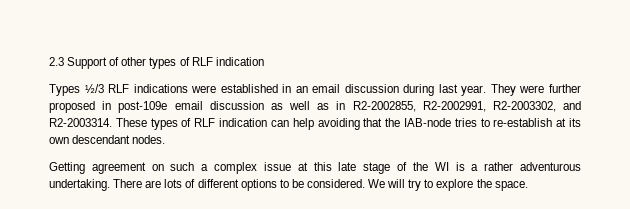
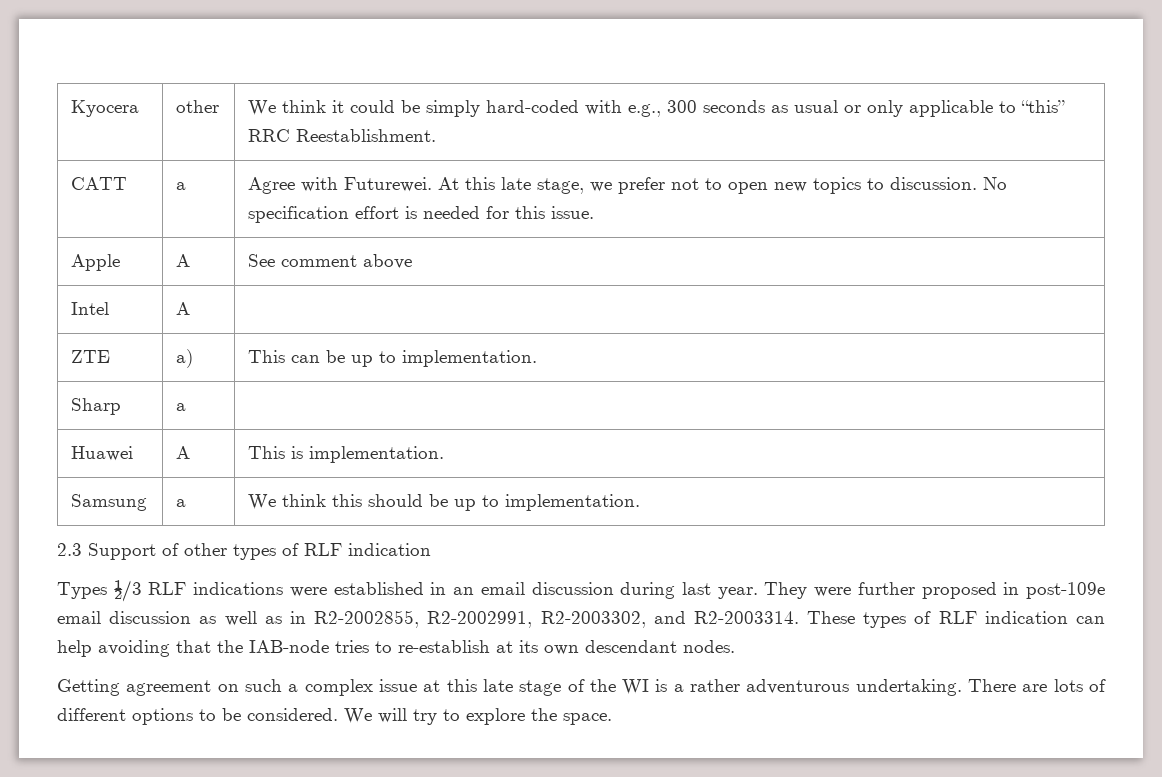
(49, 61) none -> [71,100,140,117] [176,100,220,113] [248,100,1066,117] [248,129,437,142] [71,177,128,190] [176,182,187,190] [248,177,1008,194] [248,206,595,223] [71,254,121,271] [176,254,191,267] [248,254,413,269] [71,302,110,315] [176,302,191,315] [71,350,111,363] [176,349,194,368] [248,350,538,367] [71,398,122,415] [176,403,187,411] [71,446,134,461] [176,446,191,459] [248,446,445,463] [71,494,148,511] [176,499,187,507] [248,494,641,511] Kyocera | other | We think it could be simply hard-coded with e.g., 300 seconds as usual or only applicable to “this” RRC Reestablishment. // CATT | a | Agree with Futurewei. At this late stage, we prefer not to open new topics to discussion. No specification effort is needed for this issue. // Apple | A | See comment above // Intel | A | // ZTE | a) | This can be up to implementation. // Sharp | a | // Huawei | A | This is implementation. // Samsung | a | We think this should be up to implementation. //

